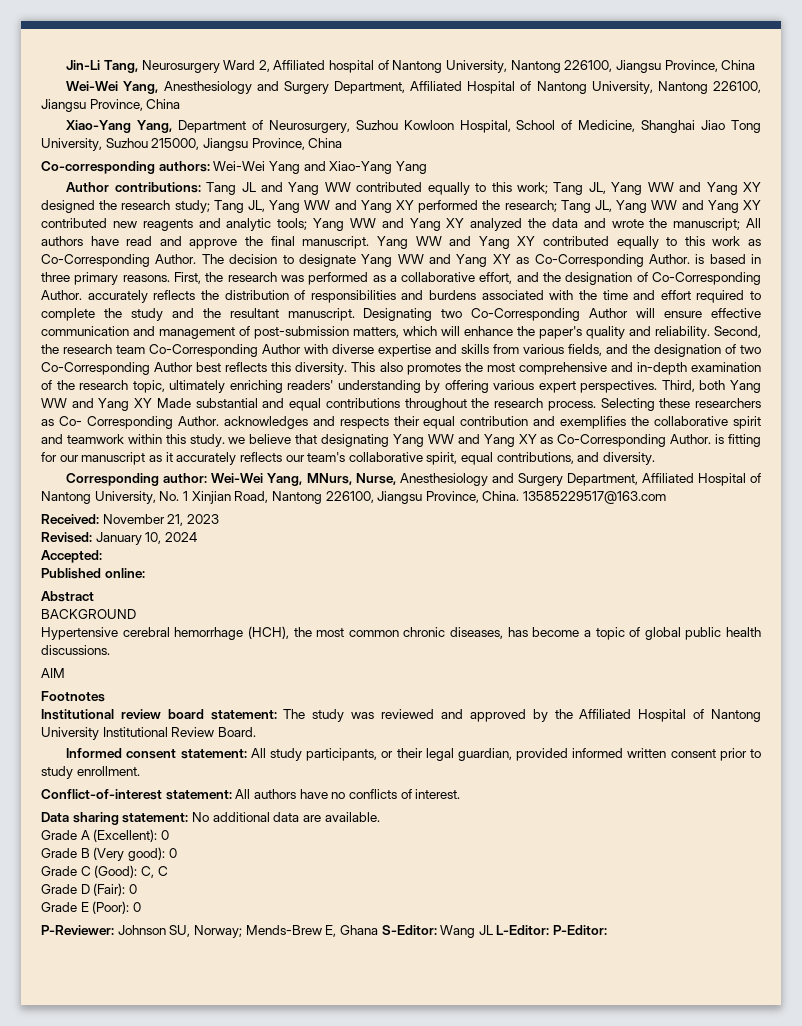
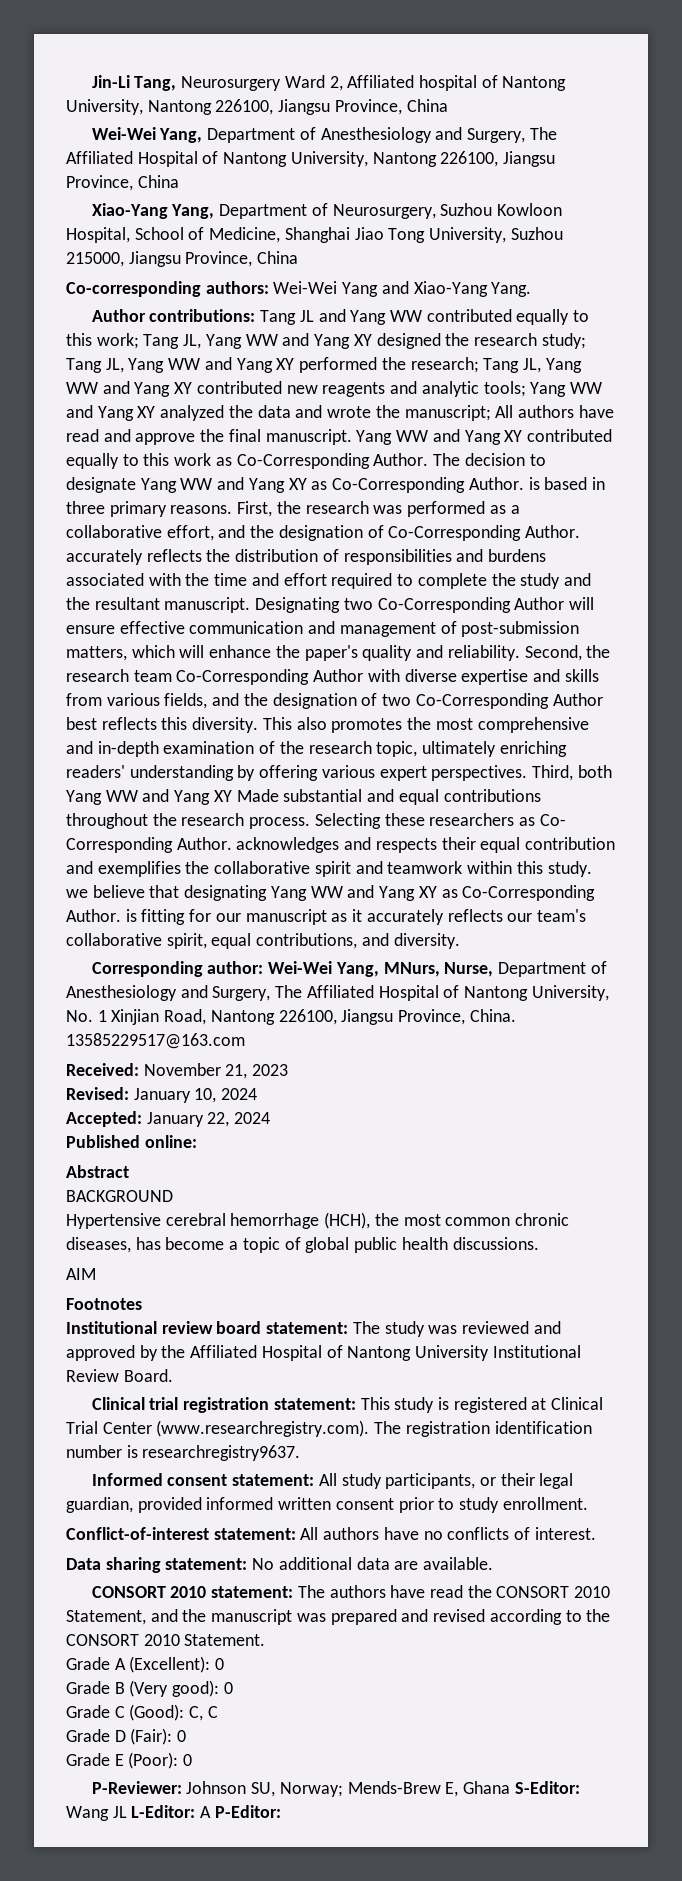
[163,81,405,94] Anesthesiology and Surgery Department, -> [207,127,557,143] Department of Anesthesiology and Surgery, The
[395,161,427,174] Yang -> [491,282,532,297] Yang.
[399,473,638,486] Anesthesiology and Surgery Department, -> [497,961,607,977] [66,985,303,1001] Department of Anesthesiology and Surgery, The
(102, 556) none -> [146,1112,271,1127] January 22, 2024
(256, 732) none -> [91,1397,604,1413] [66,1420,592,1437] [66,1445,301,1461] // Clinical trial registration statement: This study is registered at Clinical Trial Center (www.researchregistry.com). The registration identification number is researchregistry9637.
(380, 817) none -> [91,1585,611,1598] [66,1609,611,1625] [66,1634,266,1646] // CONSORT 2010 statement: The authors have read the CONSORT 2010 Statement, and the manuscript was prepared and revised according to the CONSORT 2010 Statement.
(550, 930) none -> [200,1806,212,1818] A

